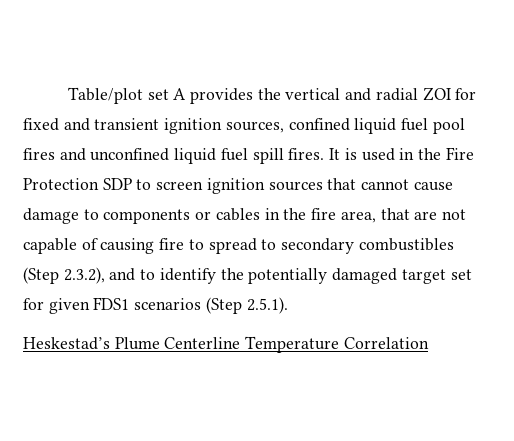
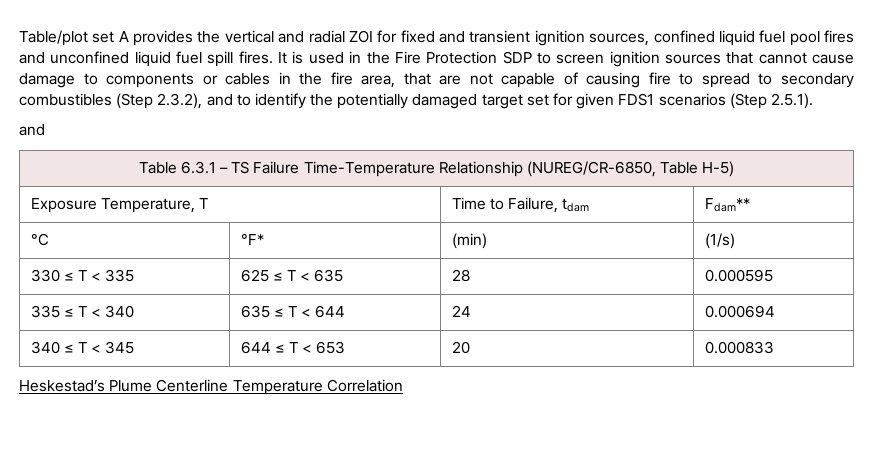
(288, 305) none -> [19,124,45,136] [138,161,735,177] [30,198,208,213] [451,197,590,213] [704,198,750,212] [30,233,49,246] [240,233,264,245] [451,233,487,249] [704,233,735,249] [30,269,135,282] [240,269,344,282] [451,269,470,282] [704,269,773,282] [30,305,135,318] [240,305,346,318] [451,305,471,317] [704,305,775,318] [30,341,135,354] [240,341,346,354] [451,341,470,354] [704,341,774,354] // and // Table 6.3.1 – TS Failure Time-Temperature Relationship (NUREG/CR-6850, Table H-5) // Exposure Temperature, T | Time to Failure, tdam | Fdam** // °C | °F* | (min) | (1/s) // 330 ≤ T < 335 | 625 ≤ T < 635 | 28 | 0.000595 // 335 ≤ T < 340 | 635 ≤ T < 644 | 24 | 0.000694 // 340 ≤ T < 345 | 644 ≤ T < 653 | 20 | 0.000833

